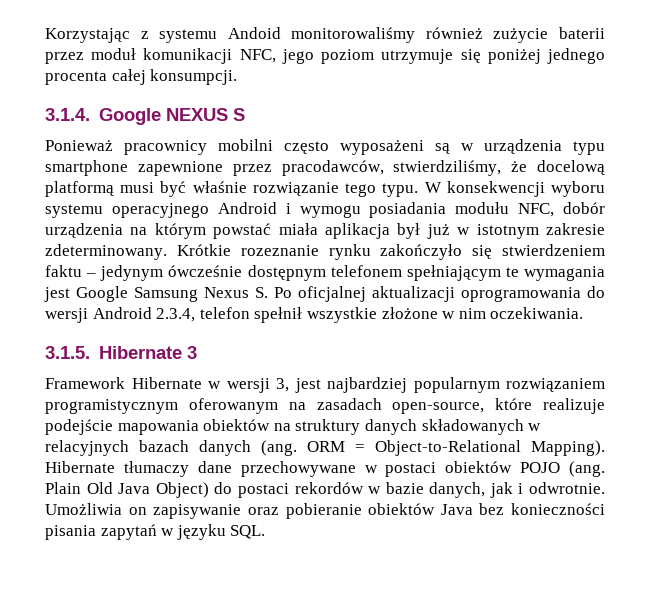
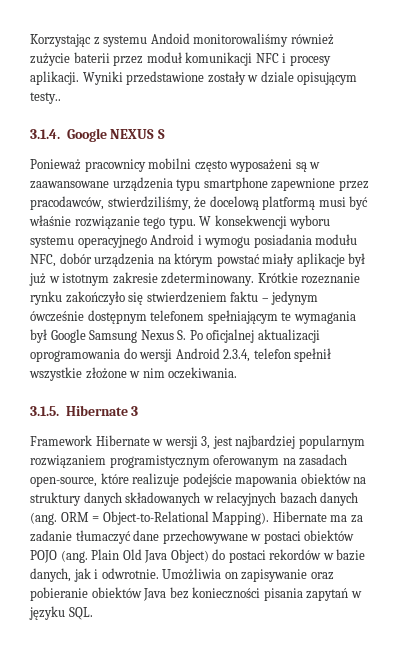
[239,48,605,64] [45,69,238,85] NFC, jego poziom utrzymuje się poniżej jednego procenta całej konsumpcji. -> [255,53,331,66] [30,71,358,85] [30,92,61,104] NFC i procesy aplikacji. Wyniki przedstawione zostały w dziale opisującym testy..
(474, 147) none -> [30,181,109,189] zaawansowane
[278,223,390,239] miała aplikacja -> [262,253,345,267] miały aplikacje
[44,287,70,302] jest -> [30,329,47,343] był
[123,461,189,477] tłumaczy -> [330,515,363,523] [30,530,131,544] ma za zadanie tłumaczyć

